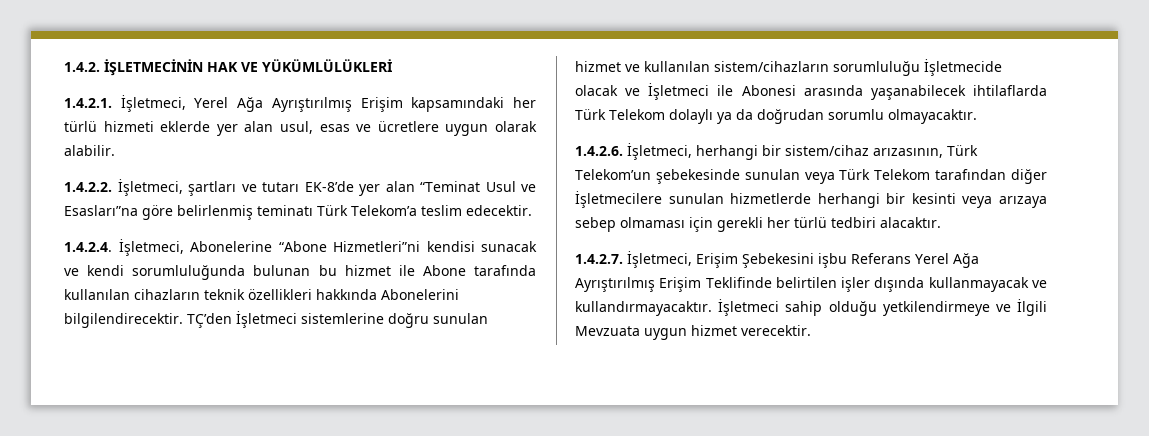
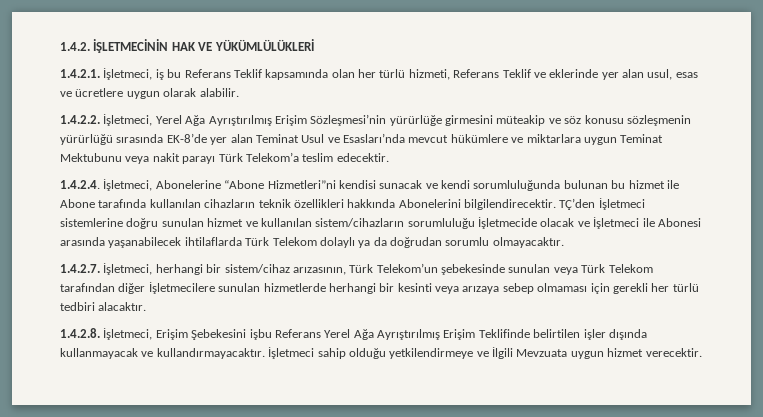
[194,97,536,112] [64,121,211,132] Yerel Ağa Ayrıştırılmış Erişim kapsamındaki her türlü hizmeti eklerde -> [155,69,599,80] iş bu Referans Teklif kapsamında olan her türlü hizmeti, Referans Teklif ve eklerinde
[188,181,299,196] şartları ve tutarı -> [155,114,691,126] [60,134,164,145] Yerel Ağa Ayrıştırılmış Erişim Sözleşmesi’nin yürürlüğe girmesini müteakip ve söz konusu sözleşmenin yürürlüğü sırasında
[420,181,480,192] “Teminat -> [255,134,299,143] Teminat
[64,205,313,220] Esasları”na göre belirlenmiş teminatı -> [343,133,664,145] [60,153,216,164] Esasları’nda mevcut hükümlere ve miktarlara uygun Teminat Mektubunu veya nakit parayı
[575,146,623,156] 1.4.2.6. -> [60,264,100,273] 1.4.2.7.
[575,254,623,264] 1.4.2.7. -> [60,328,100,338] 1.4.2.8.

